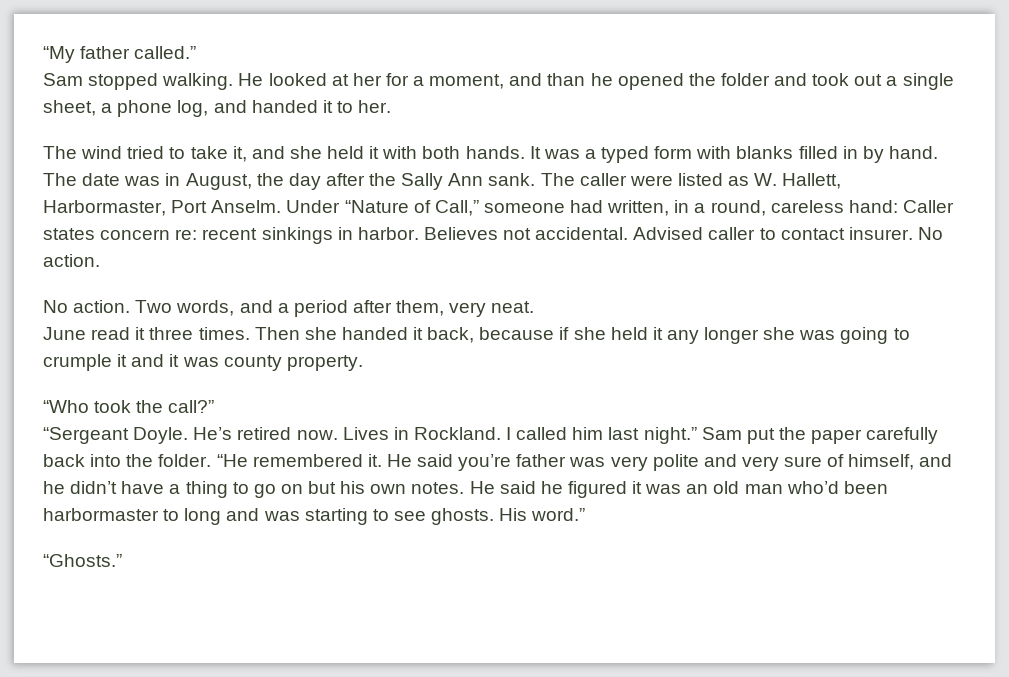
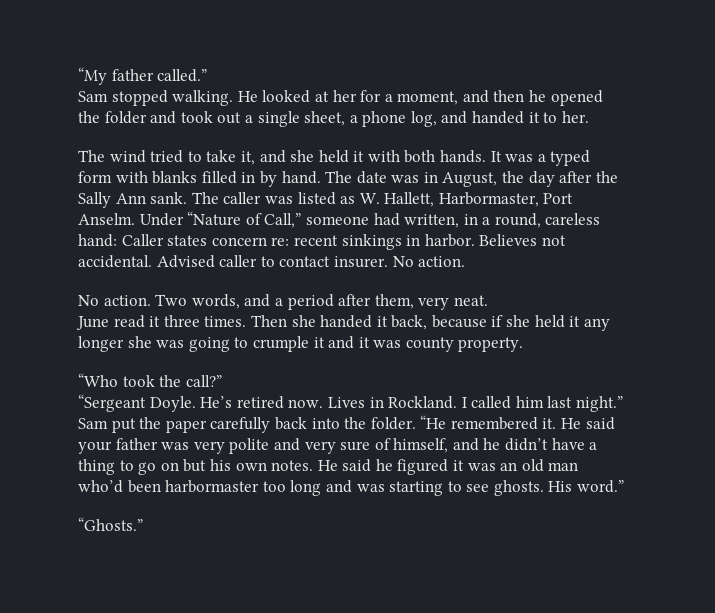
[547,73,586,86] than -> [493,90,525,102] then
[629,175,673,186] were -> [264,196,293,204] was
[458,454,512,471] you’re -> [78,441,112,454] your
[163,509,180,521] to -> [262,481,286,492] too

